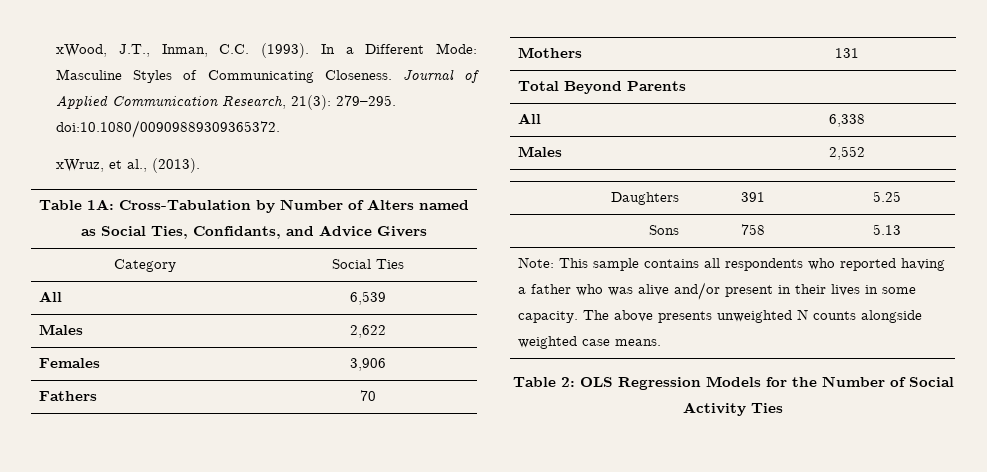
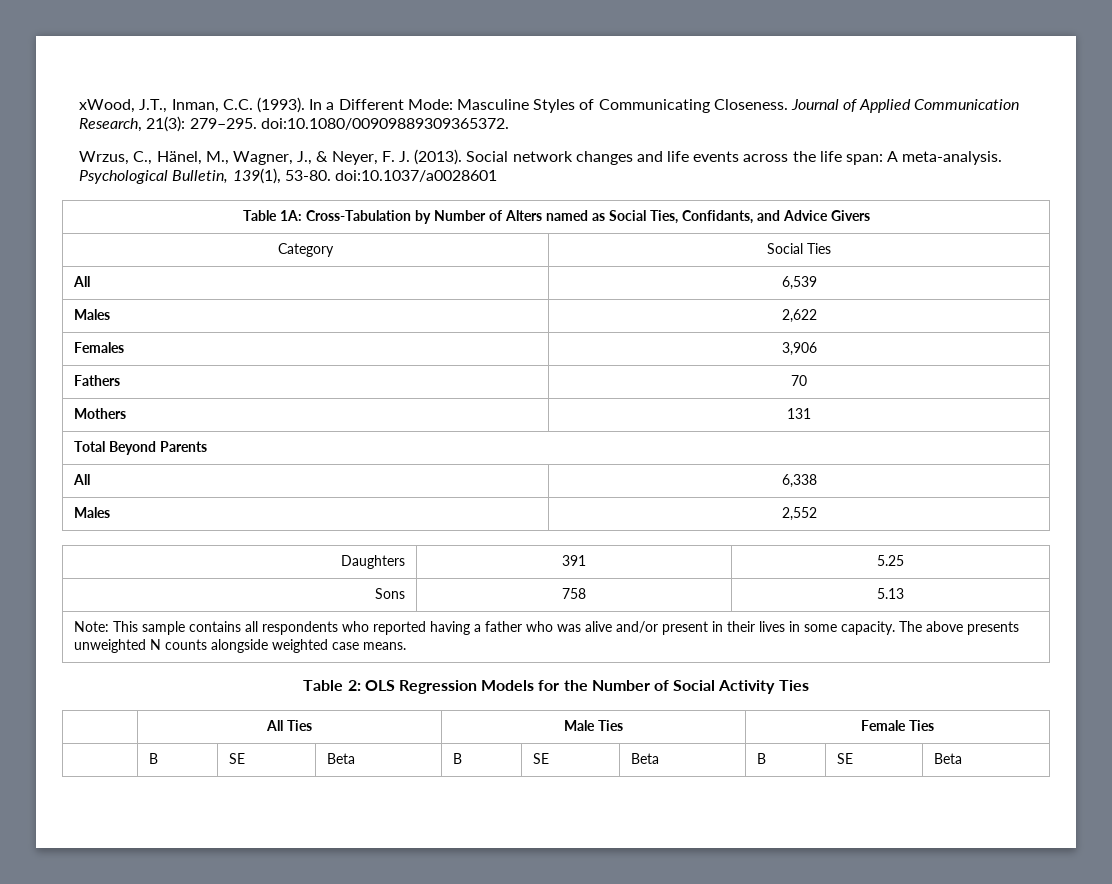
[56,158,201,173] xWruz, et al., (2013). -> [79,149,1003,165] [79,168,498,184] Wrzus, C., Hänel, M., Wagner, J., & Neyer, F. J. (2013). Social network changes and life events across the life span: A meta-analysis. Psychological Bulletin, 139(1), 53-80. doi:10.1037/a0028601
(783, 408) none -> [266,720,312,731] [564,720,623,731] [861,720,934,731] [148,753,158,764] [228,753,245,764] [326,753,355,764] [452,753,462,764] [532,753,549,764] [630,753,659,764] [756,753,766,764] [836,753,853,764] [933,753,962,764] // | All Ties | Male Ties | Female Ties // | B | SE | Beta | B | SE | Beta | B | SE | Beta

